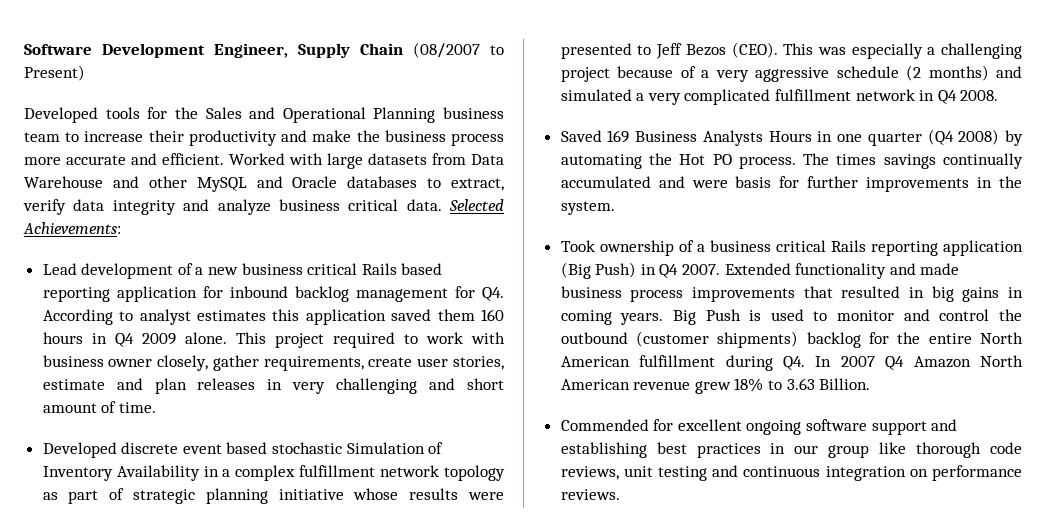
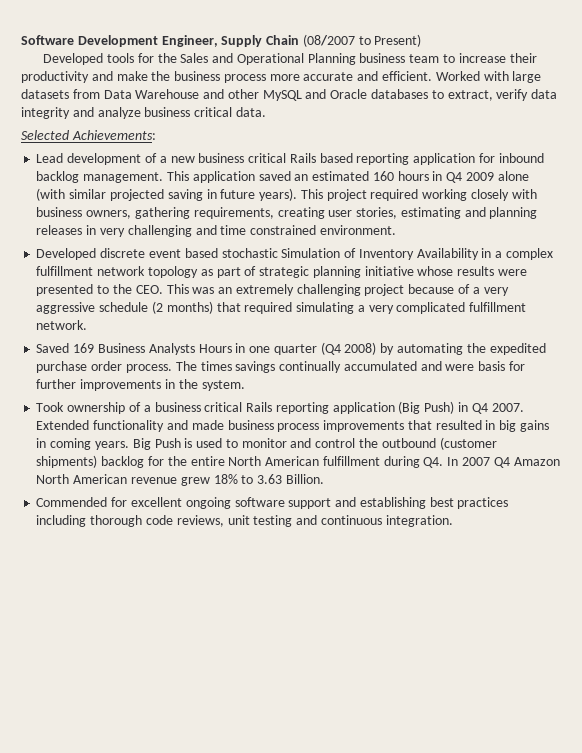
(442, 205) none -> (266, 112) //
[355,286,504,302] [42,309,475,325] management for Q4. According to analyst estimates this application saved them -> [83,171,370,183] management. This application saved an estimated
[184,332,505,348] [42,355,505,371] [42,378,187,394] alone. This project required to work with business owner closely, gather requirements, create user stories, estimate and plan -> [497,171,529,181] [36,188,537,201] [36,207,538,219] alone (with similar projected saving in future years). This project required working closely with business owners, gathering requirements, creating user stories, estimating and planning
[467,378,505,390] [42,401,156,413] short amount of time. -> [220,225,396,235] time constrained environment.
[656,42,936,59] Jeff Bezos (CEO). This was especially a -> [112,284,294,296] the CEO. This was an extremely
[996,66,1022,78] [560,89,632,101] and simulated -> [216,302,355,314] that required simulating
[855,89,999,104] network in Q4 2008. -> [36,320,88,330] network.
[679,154,732,165] Hot PO -> [489,343,546,355] [36,361,123,373] expedited purchase order
[770,442,907,458] in our group like -> [36,515,87,527] including
[825,465,1022,481] [560,489,620,500] integration on performance reviews. -> [385,515,453,527] integration.

